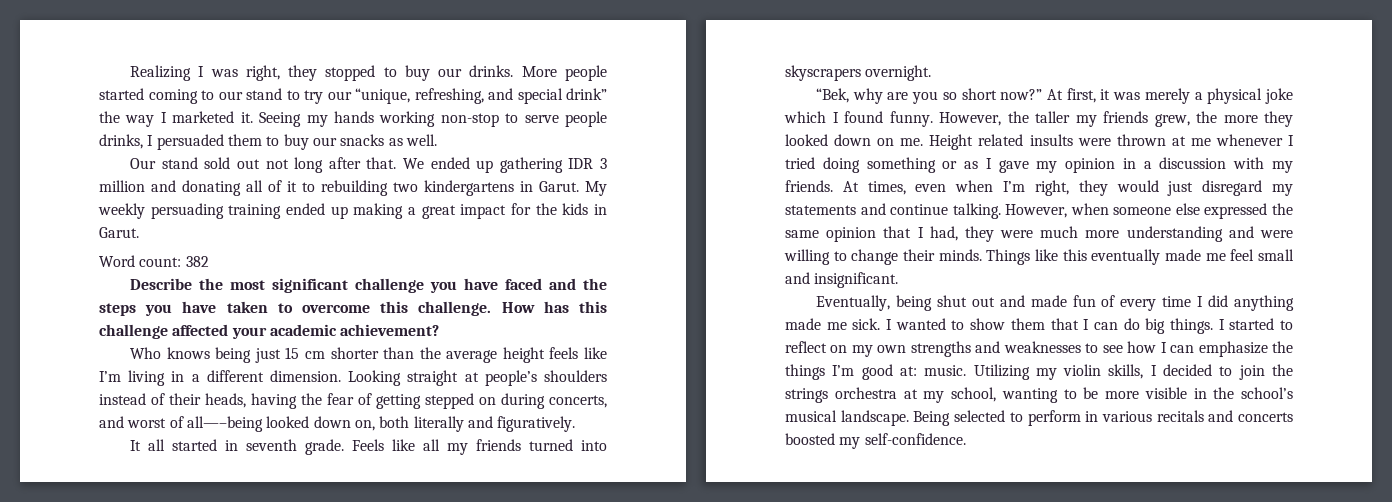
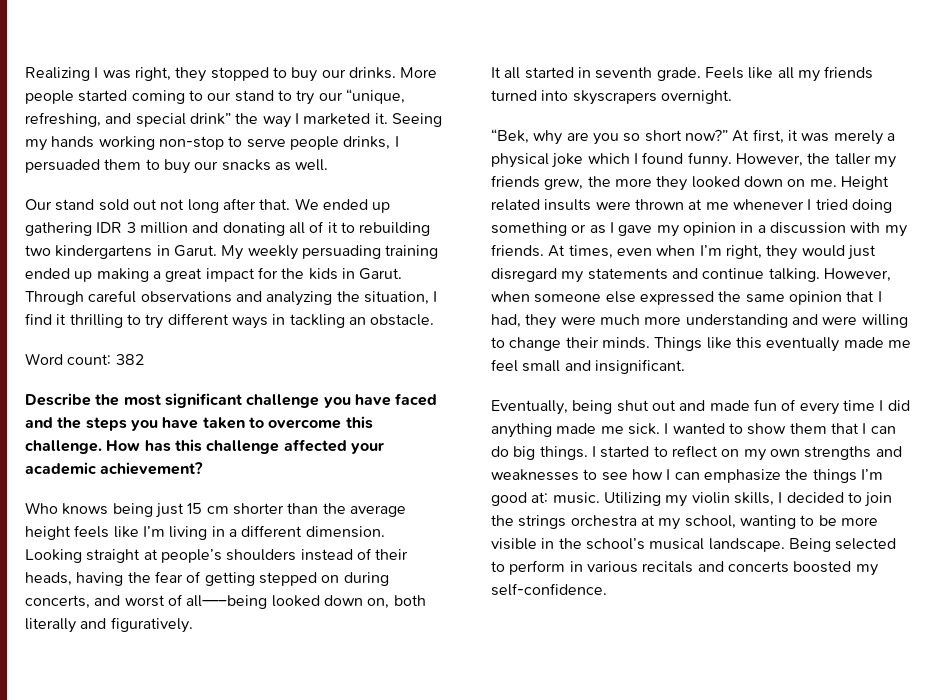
(139, 232) none -> [25,290,438,306] [25,313,435,329] Through careful observations and analyzing the situation, I find it thrilling to try different ways in tackling an obstacle.

